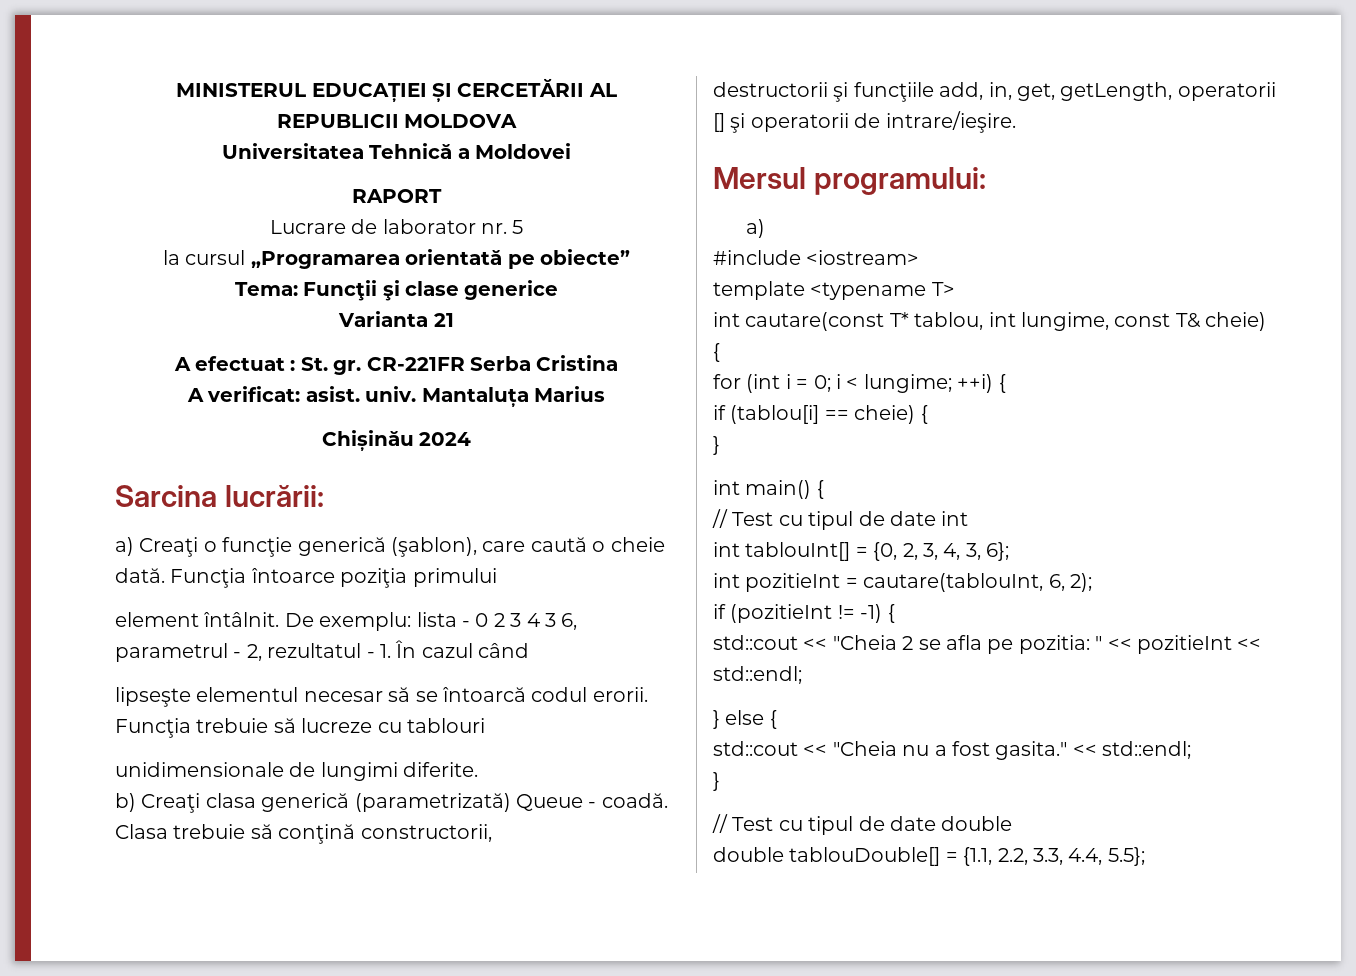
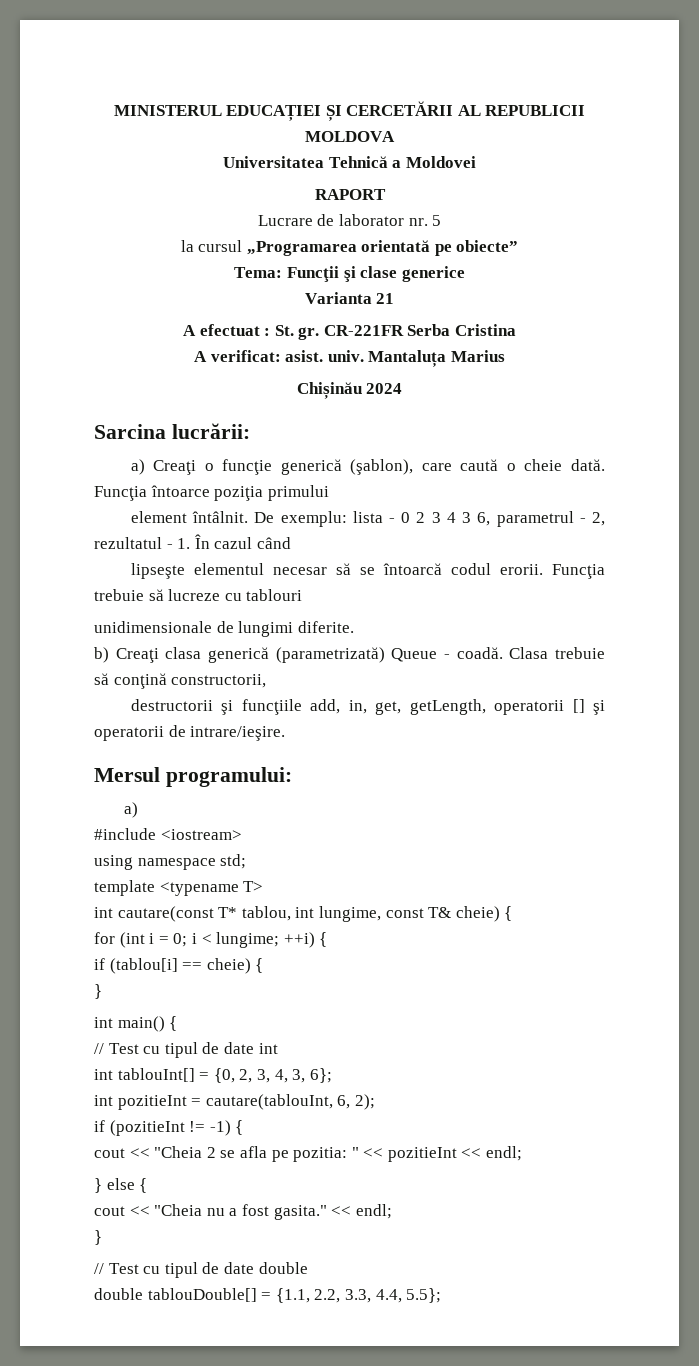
(920, 257) none -> [94,854,247,870] // using namespace std;
[713,635,798,650] std::cout -> [94,1148,125,1158] cout
[713,666,802,684] std::endl; -> [486,1146,523,1161] endl;
[713,741,798,756] std::cout -> [94,1206,125,1216] cout
[1102,741,1192,759] std::endl; -> [355,1204,392,1219] endl;

